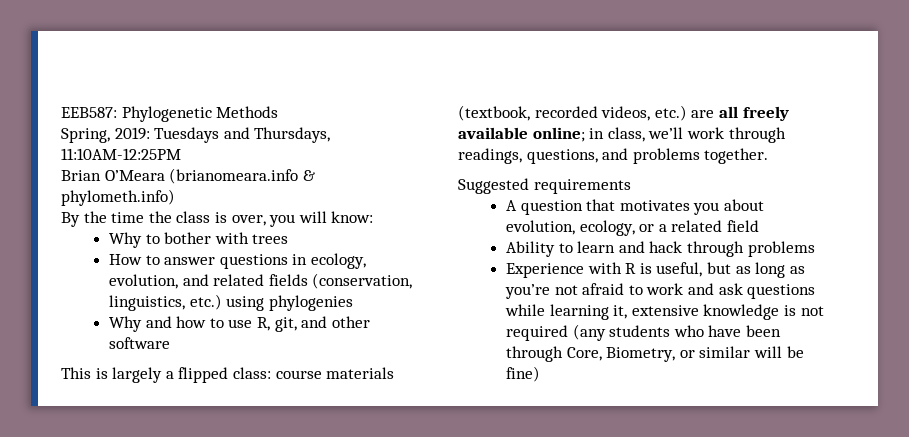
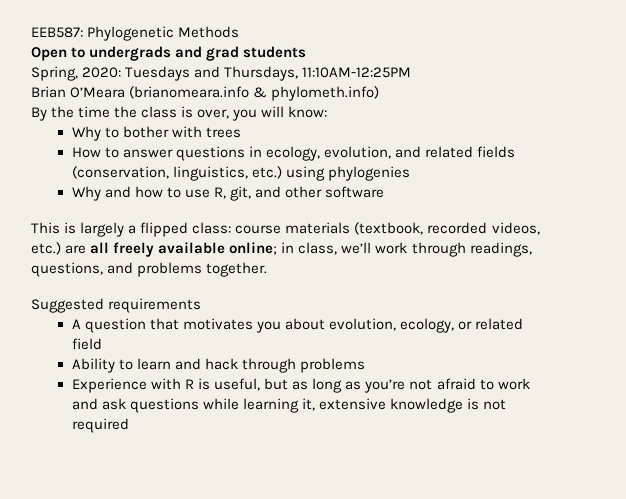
(279, 112) none -> [31,46,307,61] // Open to undergrads and grad students
[114,127,150,140] 2019: -> [82,67,122,78] 2020:
[658,224,667,232] a -> (473, 325) none
[572,324,781,341] [506,346,804,362] [506,366,541,382] (any students who have been through Core, Biometry, or similar will be fine) -> (129, 425) none

